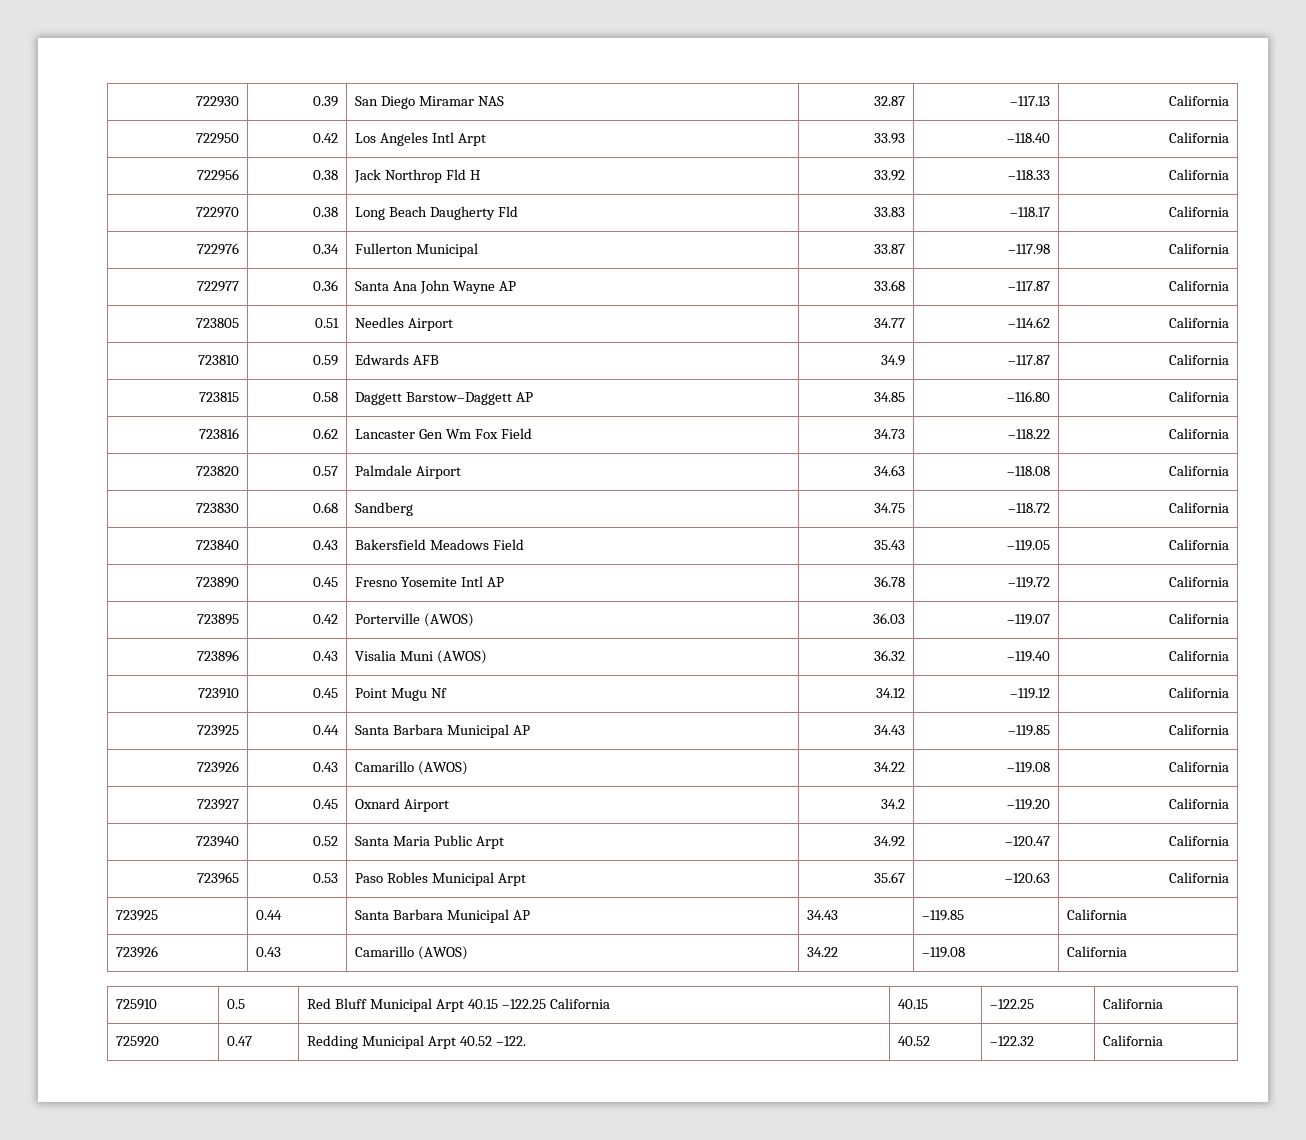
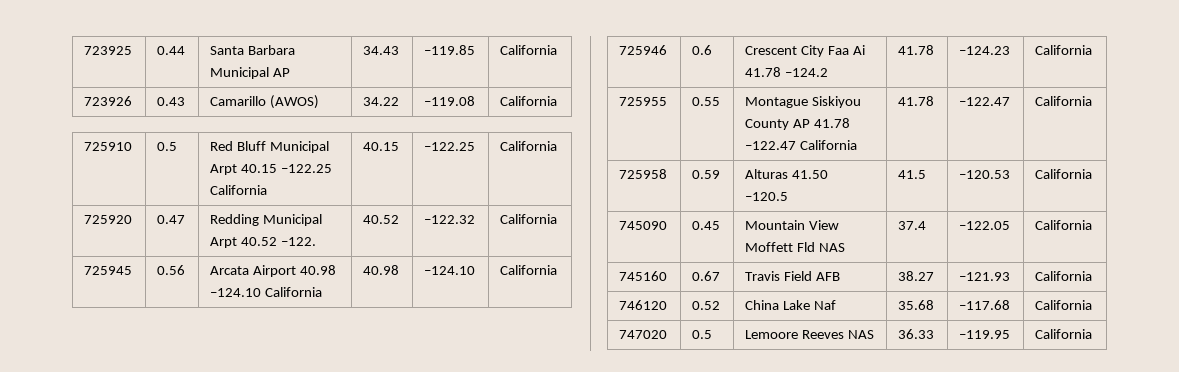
[195,96,239,107] [312,96,338,107] [355,96,504,109] [873,96,905,106] [1009,96,1050,106] [1168,95,1229,106] [195,133,239,144] [312,133,338,143] [355,132,486,146] [873,133,905,144] [1006,133,1050,143] [1168,132,1229,143] [196,169,239,181] [312,170,338,180] [354,169,480,183] [873,170,905,181] [1007,170,1050,180] [1168,169,1229,180] [195,207,239,218] [312,207,338,217] [355,206,518,220] [873,207,905,217] [1009,207,1050,217] [1168,206,1229,217] [196,243,239,255] [312,244,339,254] [355,243,478,257] [873,244,905,254] [1007,244,1050,255] [1168,243,1229,254] [196,281,239,292] [312,280,338,291] [355,280,516,294] [873,280,905,291] [1007,281,1050,291] [1168,280,1229,291] [195,318,239,328] [314,318,339,328] [355,317,453,331] [873,318,905,328] [1007,317,1050,328] [1168,317,1229,328] [197,355,239,365] [312,355,338,366] [355,354,439,365] [880,355,905,366] [1007,355,1050,365] [1168,354,1229,365] [198,392,239,402] [312,392,338,402] [355,392,533,405] [873,392,905,402] [1006,391,1050,402] [1168,391,1229,402] [198,428,239,439] [312,428,338,439] [355,428,532,439] [873,429,905,439] [1007,429,1050,439] [1168,428,1229,439] [195,466,239,476] [312,466,338,476] [355,465,461,479] [873,465,905,476] [1006,466,1050,476] [1168,465,1229,476] [195,503,239,513] [312,502,338,513] [355,502,414,516] [873,503,905,513] [1007,503,1050,513] [1168,502,1229,513] [195,540,239,550] [312,540,338,550] [355,539,524,550] [873,540,905,550] [1006,540,1050,551] [1168,539,1229,550] [195,577,239,588] [312,577,338,587] [355,576,504,587] [873,576,905,587] [1007,577,1050,588] [1168,576,1229,587] [196,614,239,625] [312,614,338,624] [355,613,474,627] [872,613,905,624] [1006,614,1050,625] [1168,613,1229,624] [196,650,239,662] [312,651,338,661] [355,650,487,664] [873,650,905,661] [1006,651,1050,662] [1168,650,1229,661] [197,688,239,699] [312,688,338,698] [355,688,447,701] [875,688,905,698] [1009,688,1050,699] [1168,687,1229,698] [196,725,239,736] [312,725,339,735] [355,724,530,738] [873,725,905,735] [1007,725,1050,736] [1168,724,1229,735] [196,761,239,773] [312,762,338,772] [355,761,468,775] [873,762,905,772] [1006,762,1050,773] [1168,761,1229,772] [196,799,239,810] [312,799,338,809] [355,798,449,812] [880,799,905,809] [1006,799,1050,810] [1168,798,1229,809] [195,836,239,847] [312,836,338,846] [355,835,504,849] [873,836,905,847] [1004,836,1050,846] [1168,835,1229,846] [196,872,239,884] [312,873,338,883] [355,872,526,886] [873,872,905,883] [1004,872,1050,883] [1168,872,1229,883] 722930 | 0.39 | San Diego Miramar NAS | 32.87 | –117.13 | California // 722950 | 0.42 | Los Angeles Intl Arpt | 33.93 | –118.40 | California // 722956 | 0.38 | Jack Northrop Fld H | 33.92 | –118.33 | California // 722970 | 0.38 | Long Beach Daugherty Fld | 33.83 | –118.17 | California // 722976 | 0.34 | Fullerton Municipal | 33.87 | –117.98 | California // 722977 | 0.36 | Santa Ana John Wayne AP | 33.68 | –117.87 | California // 723805 | 0.51 | Needles Airport | 34.77 | –114.62 | California // 723810 | 0.59 | Edwards AFB | 34.9 | –117.87 | California // 723815 | 0.58 | Daggett Barstow–Daggett AP | 34.85 | –116.80 | California // 723816 | 0.62 | Lancaster Gen Wm Fox Field | 34.73 | –118.22 | California // 723820 | 0.57 | Palmdale Airport | 34.63 | –118.08 | California // 723830 | 0.68 | Sandberg | 34.75 | –118.72 | California // 723840 | 0.43 | Bakersfield Meadows Field | 35.43 | –119.05 | California // 723890 | 0.45 | Fresno Yosemite Intl AP | 36.78 | –119.72 | California // 723895 | 0.42 | Porterville (AWOS) | 36.03 | –119.07 | California // 723896 | 0.43 | Visalia Muni (AWOS) | 36.32 | –119.40 | California // 723910 | 0.45 | Point Mugu Nf | 34.12 | –119.12 | California // 723925 | 0.44 | Santa Barbara Municipal AP | 34.43 | –119.85 | California // 723926 | 0.43 | Camarillo (AWOS) | 34.22 | –119.08 | California // 723927 | 0.45 | Oxnard Airport | 34.2 | –119.20 | California // 723940 | 0.52 | Santa Maria Public Arpt | 34.92 | –120.47 | California // 723965 | 0.53 | Paso Robles Municipal Arpt | 35.67 | –120.63 | California // -> (84, 50) none
(1164, 1040) none -> [84,266,133,275] [157,265,186,275] [210,265,336,277] [210,287,323,297] [363,265,400,275] [424,266,476,275] [500,265,558,275] [619,45,668,55] [692,45,713,55] [745,45,865,57] [745,67,829,77] [898,45,935,55] [959,46,1011,55] [1035,45,1093,55] [619,97,668,106] [692,97,721,106] [745,96,862,108] [745,118,850,130] [745,140,858,150] [898,96,935,106] [959,97,1011,106] [1035,96,1093,106] [619,169,668,179] [692,170,721,179] [745,169,829,179] [745,192,789,201] [898,170,927,179] [959,170,1011,179] [1035,169,1093,179] [619,221,668,230] [692,221,721,230] [745,220,840,230] [745,242,845,252] [898,221,927,230] [959,221,1011,230] [1035,220,1093,230] [619,271,668,281] [692,271,721,281] [745,271,840,281] [898,271,935,281] [959,272,1011,281] [1035,271,1093,281] [619,300,668,310] [692,301,721,310] [745,300,836,310] [898,300,935,310] [959,300,1011,310] [1035,300,1093,310] [619,330,668,339] [692,330,713,339] [745,330,874,339] [898,329,935,339] [959,330,1011,339] [1035,329,1093,339] // 725945 | 0.56 | Arcata Airport 40.98 –124.10 California | 40.98 | –124.10 | California // 725946 | 0.6 | Crescent City Faa Ai 41.78 –124.2 | 41.78 | –124.23 | California // 725955 | 0.55 | Montague Siskiyou County AP 41.78 –122.47 California | 41.78 | –122.47 | California // 725958 | 0.59 | Alturas 41.50 –120.5 | 41.5 | –120.53 | California // 745090 | 0.45 | Mountain View Moffett Fld NAS | 37.4 | –122.05 | California // 745160 | 0.67 | Travis Field AFB | 38.27 | –121.93 | California // 746120 | 0.52 | China Lake Naf | 35.68 | –117.68 | California // 747020 | 0.5 | Lemoore Reeves NAS | 36.33 | –119.95 | California

